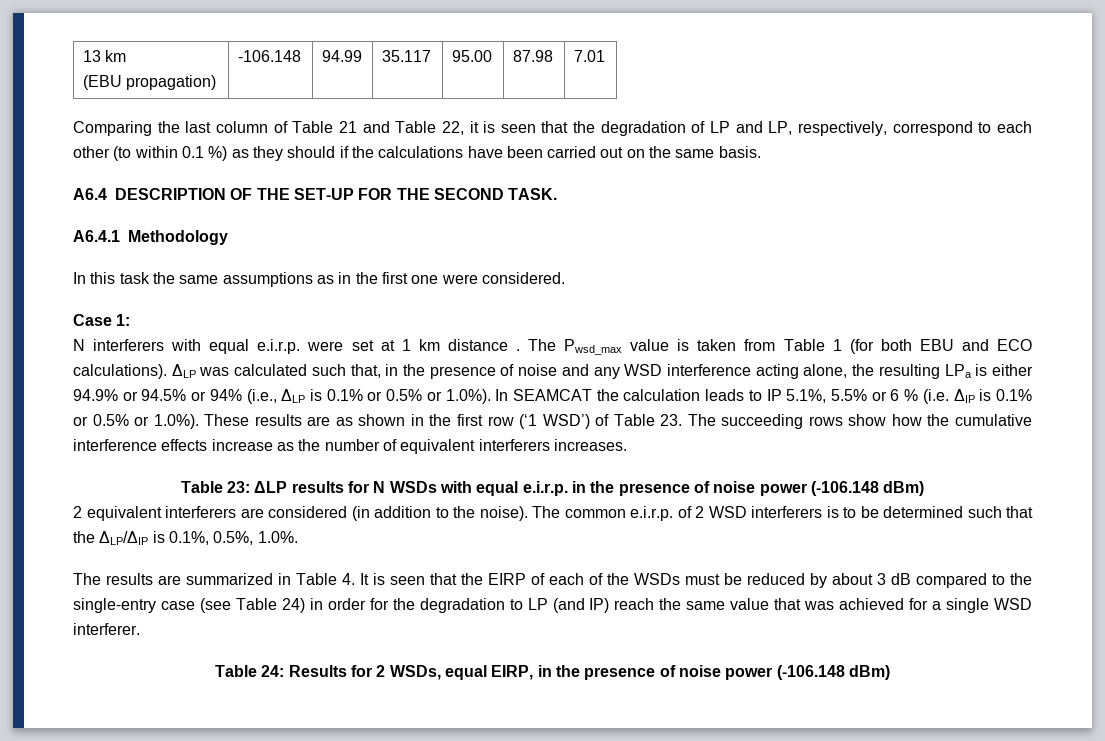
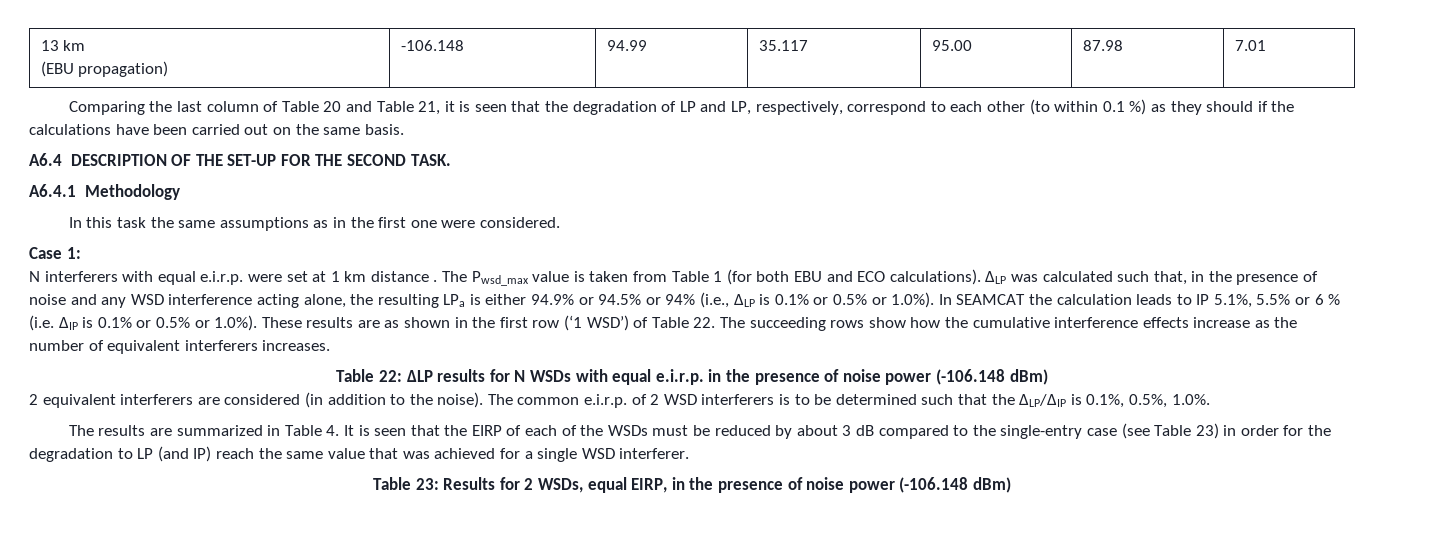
[338,121,357,133] 21 -> [323,101,342,112] 20
[441,121,464,135] 22, -> [418,101,441,115] 21,
[660,414,683,426] 23. -> [693,317,716,328] 22.
[227,481,251,493] 23: -> [379,370,403,382] 22:
[281,598,305,613] 24) -> [1195,423,1219,439] 23)
[261,665,285,677] 24: -> [415,478,439,490] 23:

